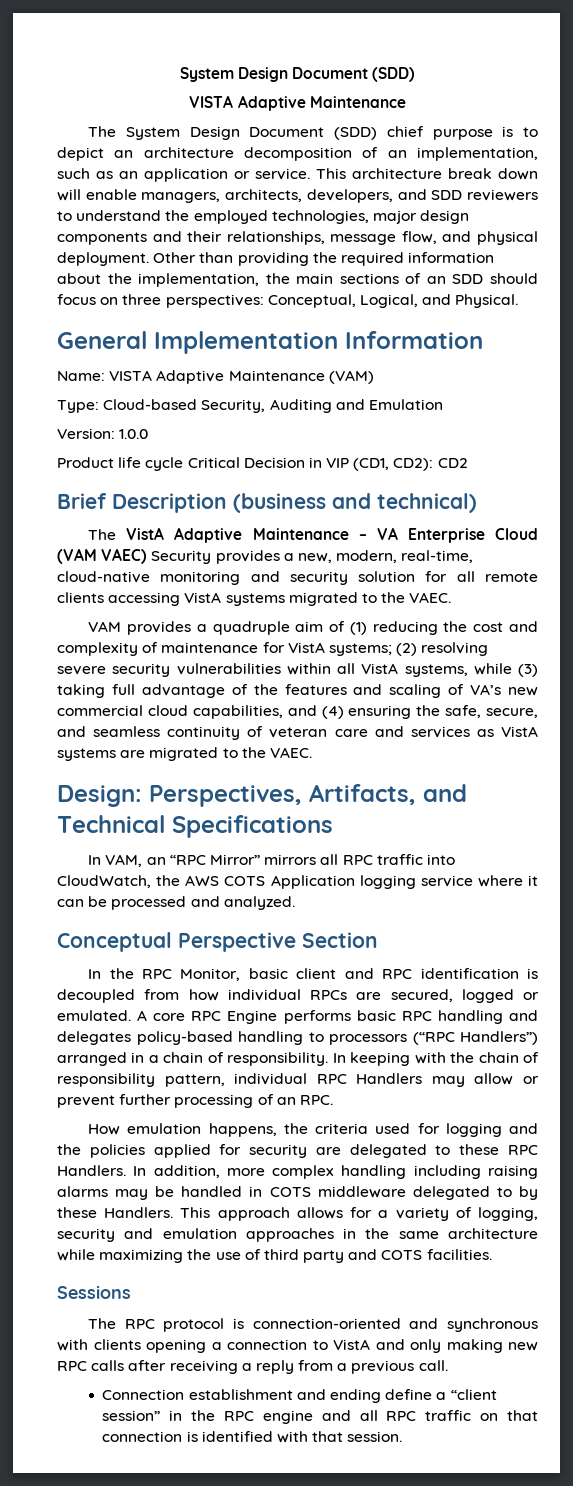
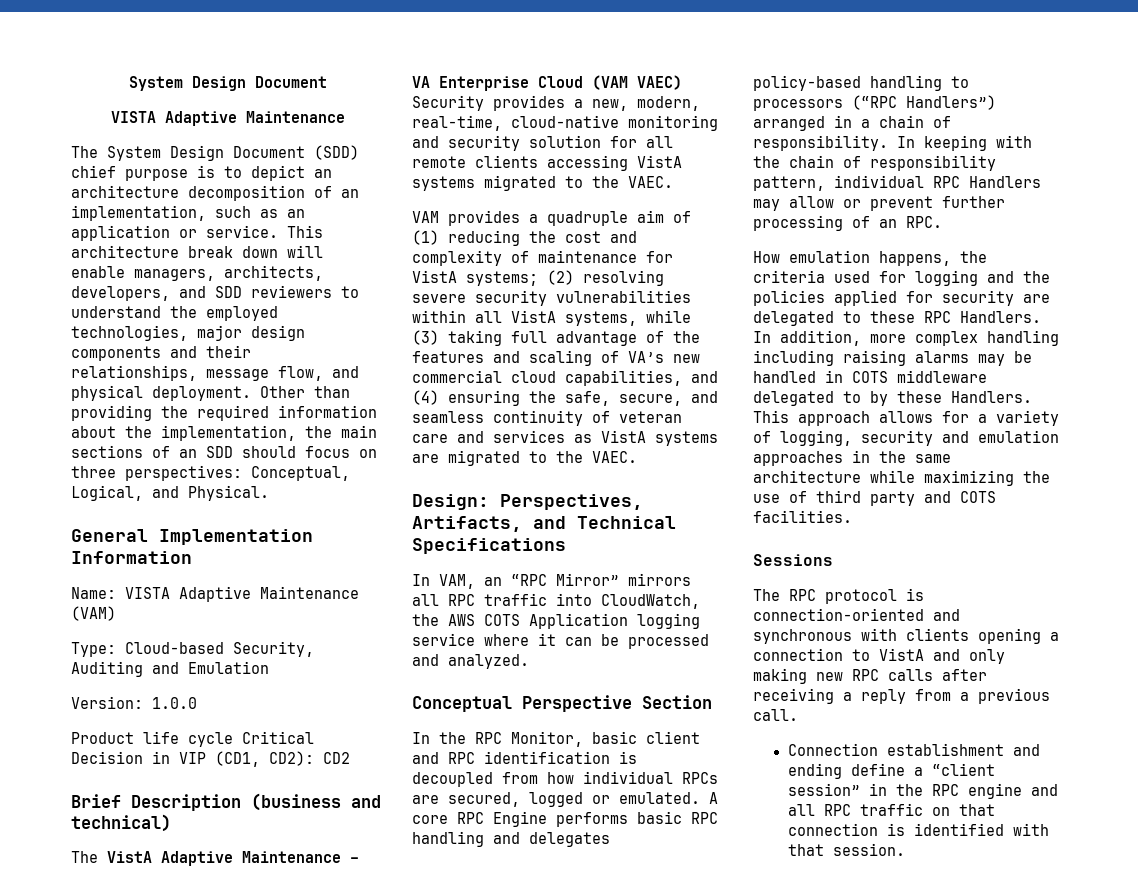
[179,67,416,82] System Design Document (SDD) -> [129,76,327,91] System Design Document

